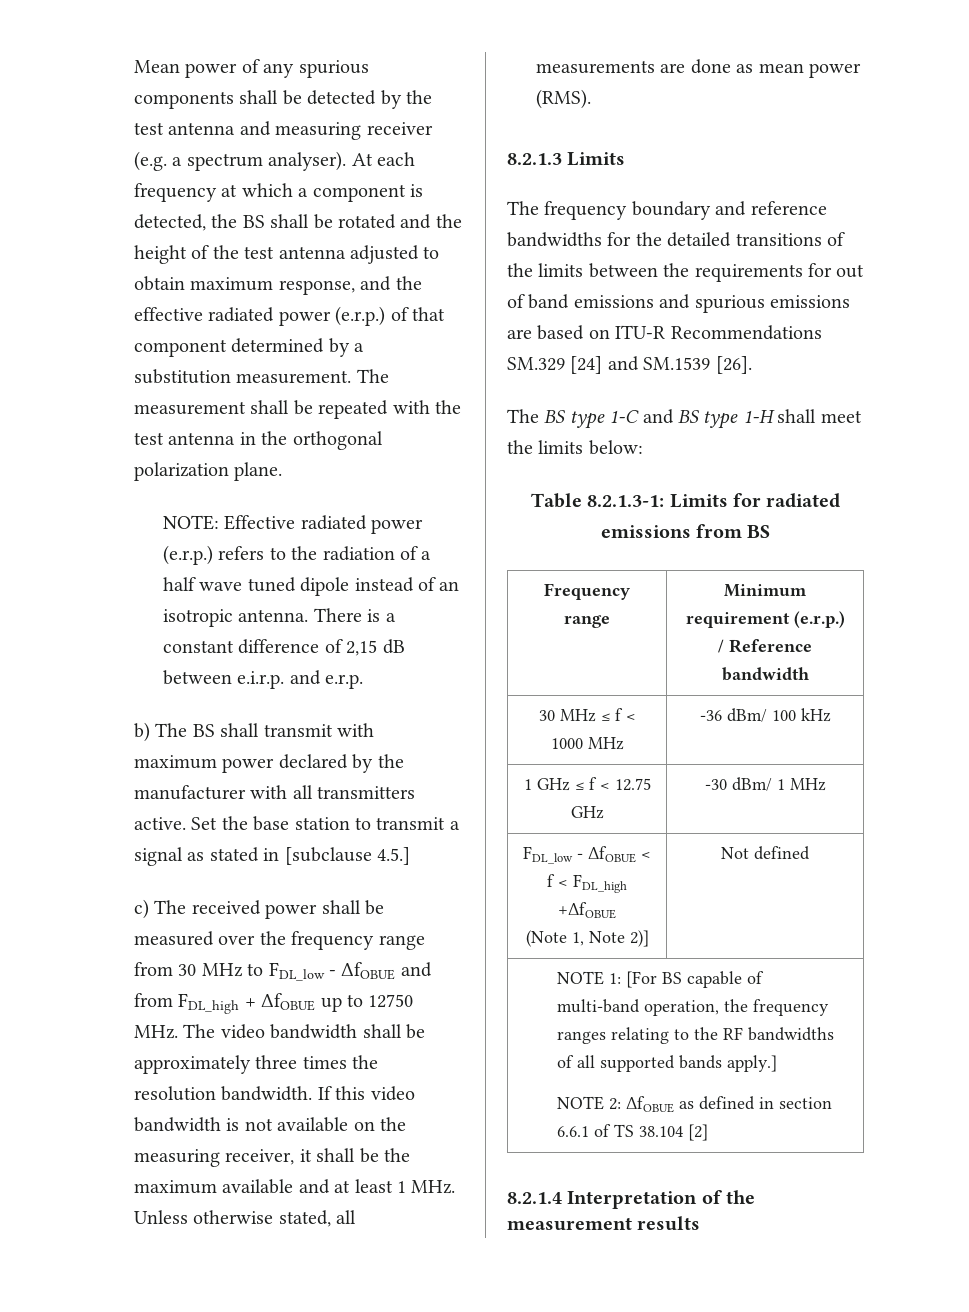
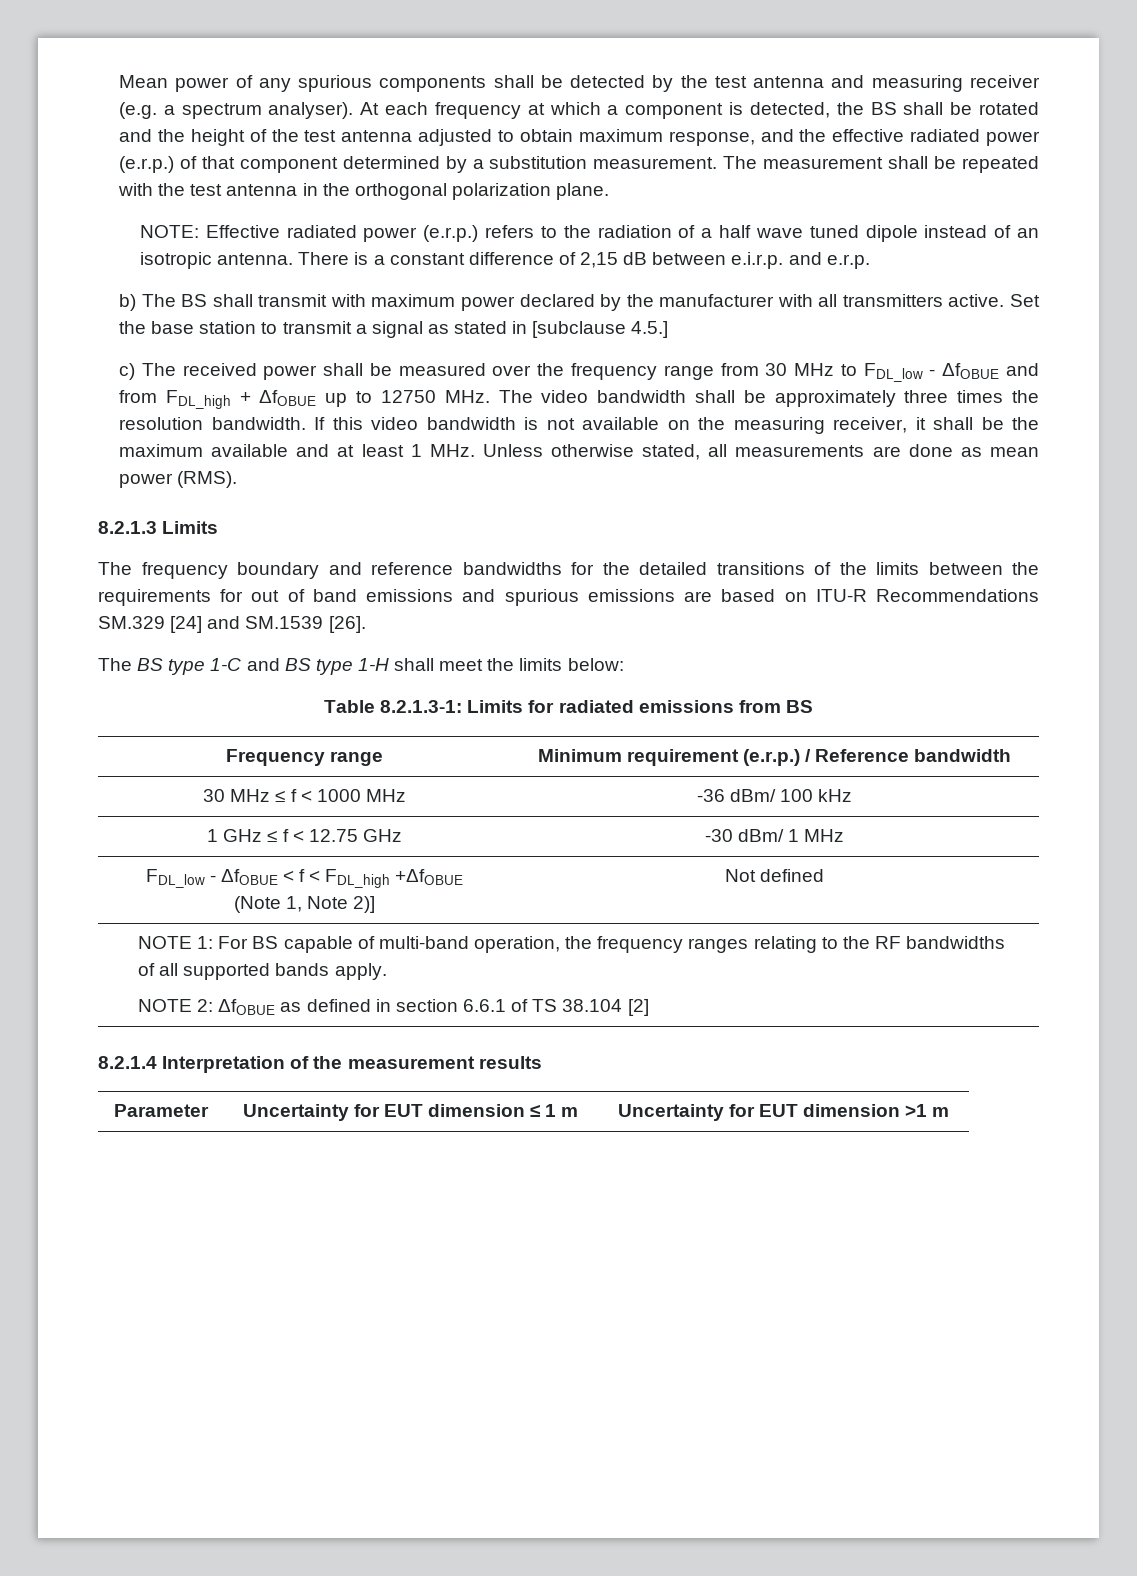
[626,971,658,988] [For -> [218,936,249,949] For
[727,1055,778,1072] apply.] -> [334,963,387,980] apply.
(701, 1223) none -> [113,1104,209,1117] [242,1104,579,1121] [617,1104,950,1121] // Parameter | Uncertainty for EUT dimension ≤ 1 m | Uncertainty for EUT dimension >1 m

